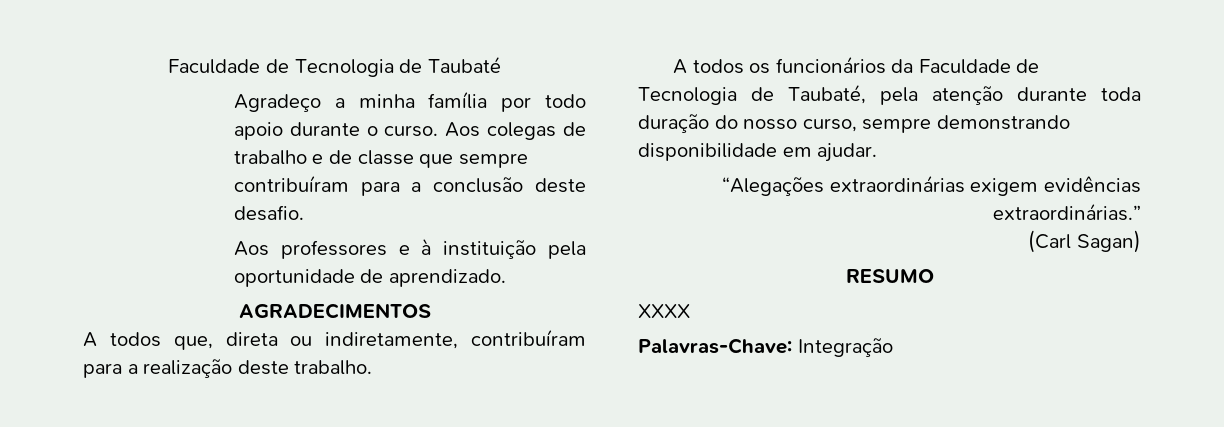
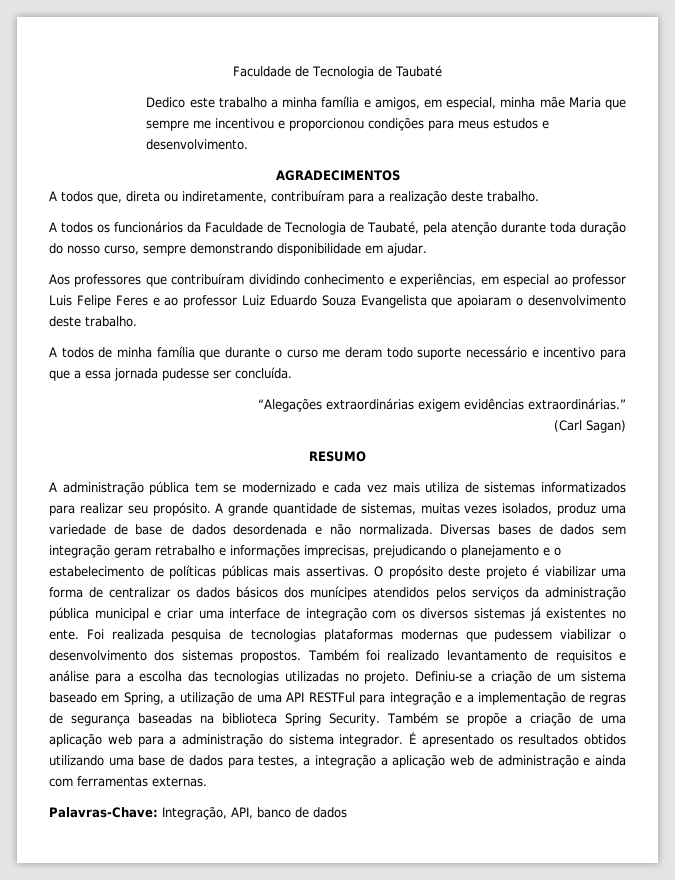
[233,91,586,112] [233,122,587,140] [233,150,528,168] [233,175,587,196] [233,205,304,221] [233,238,586,259] [233,269,506,287] Agradeço a minha família por todo apoio durante o curso. Aos colegas de trabalho e de classe que sempre contribuíram para a conclusão deste desafio. // Aos professores e à instituição pela oportunidade de aprendizado. -> [146,96,626,110] [146,117,550,131] [146,139,249,150] Dedico este trabalho a minha família e amigos, em especial, minha mãe Maria que sempre me incentivou e proporcionou condições para meus estudos e desenvolvimento.
(878, 152) none -> [49,273,626,287] [49,295,627,308] [49,316,137,327] [49,346,626,360] [49,367,292,381] // Aos professores que contribuíram dividindo conhecimento e experiências, em especial ao professor Luis Felipe Feres e ao professor Luiz Eduardo Souza Evangelista que apoiaram o desenvolvimento deste trabalho. // A todos de minha família que durante o curso me deram todo suporte necessário e incentivo para que a essa jornada pudesse ser concluída.
[638,304,690,318] [638,338,893,357] XXXX // Palavras-Chave: Integração -> [49,481,627,495] [49,502,626,516] [49,523,626,535] [49,544,561,558] [49,565,626,579] [49,586,626,600] [49,607,627,621] [49,629,626,642] [49,649,626,663] [49,670,626,684] [49,691,626,705] [49,712,626,726] [49,732,626,747] [49,754,626,768] [49,776,207,787] [49,806,347,820] A administração pública tem se modernizado e cada vez mais utiliza de sistemas informatizados para realizar seu propósito. A grande quantidade de sistemas, muitas vezes isolados, produz uma variedade de base de dados desordenada e não normalizada. Diversas bases de dados sem integração geram retrabalho e informações imprecisas, prejudicando o planejamento e o estabelecimento de políticas públicas mais assertivas. O propósito deste projeto é viabilizar uma forma de centralizar os dados básicos dos munícipes atendidos pelos serviços da administração pública municipal e criar uma interface de integração com os diversos sistemas já existentes no ente. Foi realizada pesquisa de tecnologias plataformas modernas que pudessem viabilizar o desenvolvimento dos sistemas propostos. Também foi realizado levantamento de requisitos e análise para a escolha das tecnologias utilizadas no projeto. Definiu-se a criação de um sistema baseado em Spring, a utilização de uma API RESTFul para integração e a implementação de regras de segurança baseadas na biblioteca Spring Security. Também se propõe a criação de uma aplicação web para a administração do sistema integrador. É apresentado os resultados obtidos utilizando uma base de dados para testes, a integração a aplicação web de administração e ainda com ferramentas externas. // Palavras-Chave: Integração, API, banco de dados

